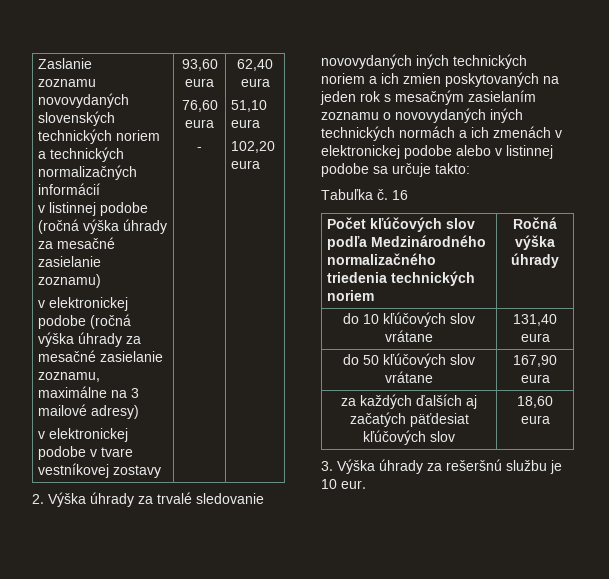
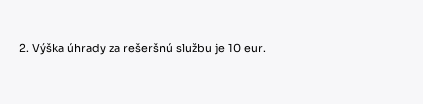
[38,58,93,69] [38,79,97,87] [38,93,130,108] [38,111,116,126] [38,129,161,144] [38,147,125,162] [38,165,138,180] [38,183,101,195] [38,202,149,216] [38,219,168,234] [38,237,116,249] [38,256,102,267] [38,274,102,288] [38,297,129,311] [38,314,132,329] [38,332,142,347] [38,350,164,362] [38,372,101,382] [38,386,140,398] [38,404,140,419] [38,428,129,442] [38,446,134,460] [38,463,162,478] [181,59,218,71] [185,78,214,87] [181,100,218,112] [185,119,214,128] [197,147,202,151] [237,59,273,71] [240,78,270,87] [231,100,268,112] [231,119,261,128] [231,141,276,153] [231,160,261,169] [32,492,264,507] [321,54,527,69] [321,72,559,87] [320,90,536,105] [321,108,523,123] [321,126,562,141] [321,145,553,159] [321,163,470,177] [321,189,408,200] [327,217,476,232] [327,235,487,250] [327,253,437,265] [327,271,476,286] [327,290,375,301] [513,217,557,229] [515,235,555,250] [511,253,559,268] [343,312,475,327] [385,330,433,342] [513,314,557,326] [520,333,550,342] [343,353,475,368] [385,371,433,383] [513,355,557,367] [520,374,550,383] [341,394,477,409] [349,412,469,427] [363,430,455,445] [517,396,553,408] [520,415,550,424] [321,461,333,471] Zaslanie // zoznamu novovydaných slovenských technických noriem a technických normalizačných informácií // v listinnej podobe (ročná výška úhrady za mesačné zasielanie zoznamu) // v elektronickej podobe (ročná výška úhrady za mesačné zasielanie zoznamu, maximálne na 3 mailové adresy) // v elektronickej podobe v tvare vestníkovej zostavy | 93,60 eura // 76,60 eura // - | 62,40 eura // 51,10 eura // 102,20 eura // 2. Výška úhrady za trvalé sledovanie novovydaných iných technických noriem a ich zmien poskytovaných na jeden rok s mesačným zasielaním zoznamu o novovydaných iných technických normách a ich zmenách v elektronickej podobe alebo v listinnej podobe sa určuje takto: // Tabuľka č. 16 // Počet kľúčových slov podľa Medzinárodného normalizačného triedenia technických noriem | Ročná výška úhrady // do 10 kľúčových slov vrátane | 131,40 eura // do 50 kľúčových slov vrátane | 167,90 eura // za každých ďalších aj začatých päťdesiat kľúčových slov | 18,60 eura // 3. -> [19,43,29,52] 2.

